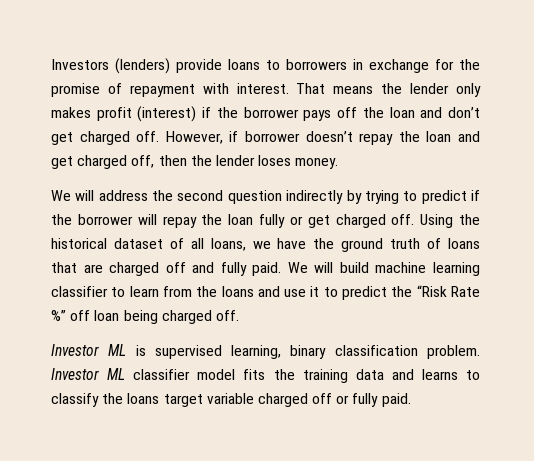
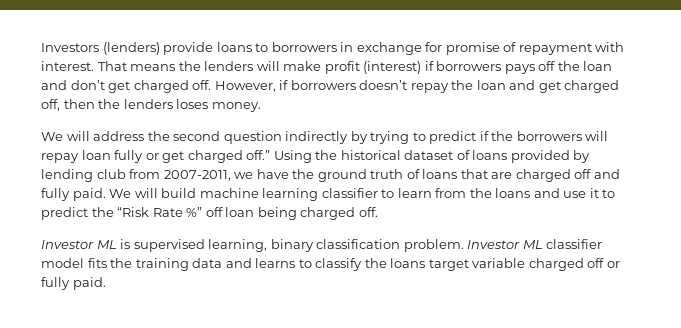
[459,59,480,70] the -> (443, 47) none
[410,83,482,97] [51,107,91,118] lender only makes -> [204,61,322,71] lenders will make
[216,107,299,118] the borrower -> [436,61,502,71] borrowers
[244,131,300,142] borrower -> [290,80,356,90] borrowers
[215,155,255,166] lender -> [123,99,173,109] lenders
[77,214,133,225] borrower -> [516,131,582,141] borrowers
[201,214,223,225] the -> (79, 158) none
[391,214,415,225] off. -> [246,150,271,160] off.”
[190,238,246,251] all loans, -> [472,150,591,163] [41,169,231,182] loans provided by lending club from 2007-2011,

